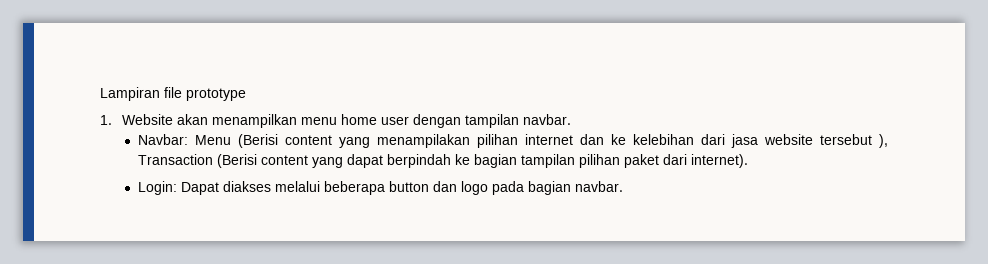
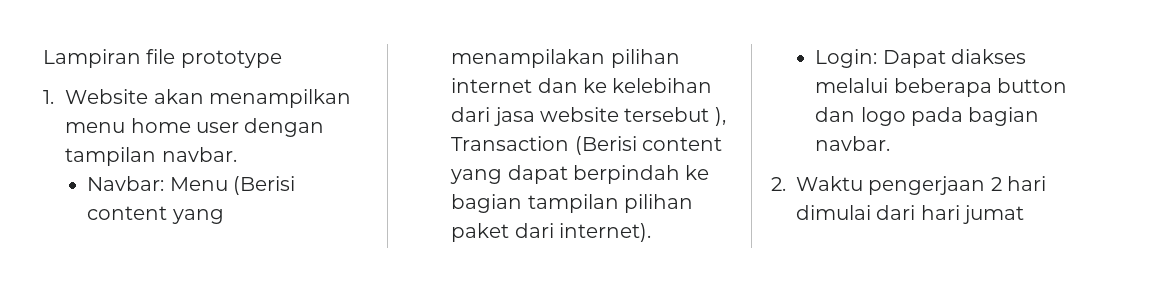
(623, 186) none -> [771,176,1047,195] [796,205,1025,224] // 2. Waktu pengerjaan 2 hari dimulai dari hari jumat

